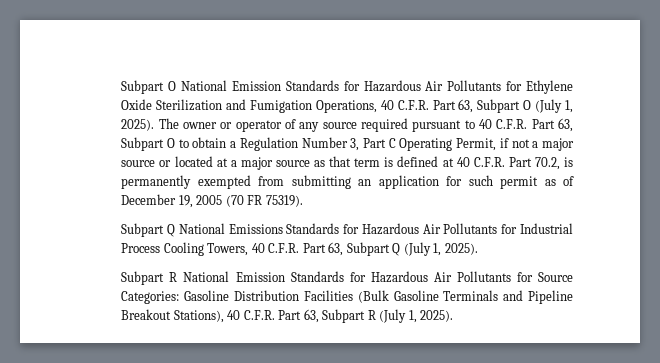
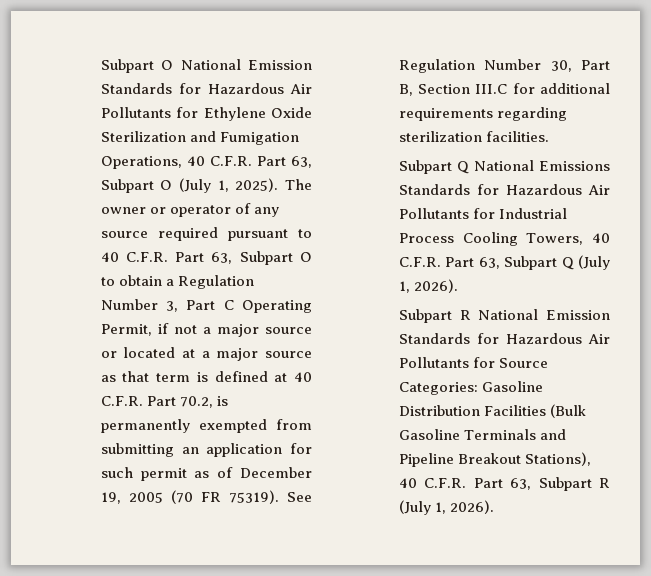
(303, 201) none -> [287,492,312,502] [398,59,610,73] [398,83,610,96] [398,107,567,121] [398,131,549,142] See Regulation Number 30, Part B, Section III.C for additional requirements regarding sterilization facilities.
[444,243,478,255] 2025). -> [413,279,458,293] 2026).
[420,310,454,322] 2025). -> [449,500,494,514] 2026).

